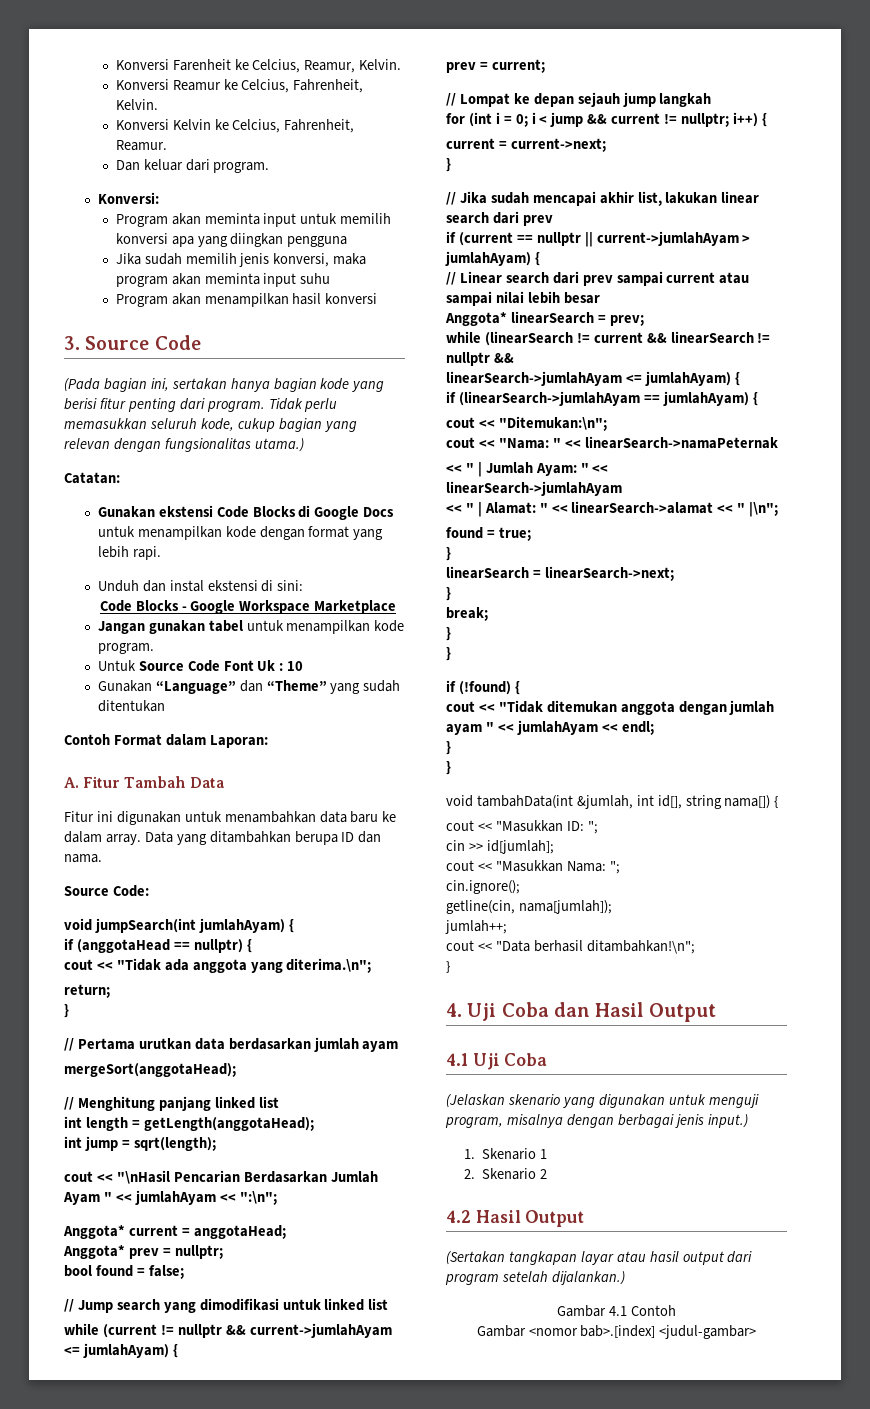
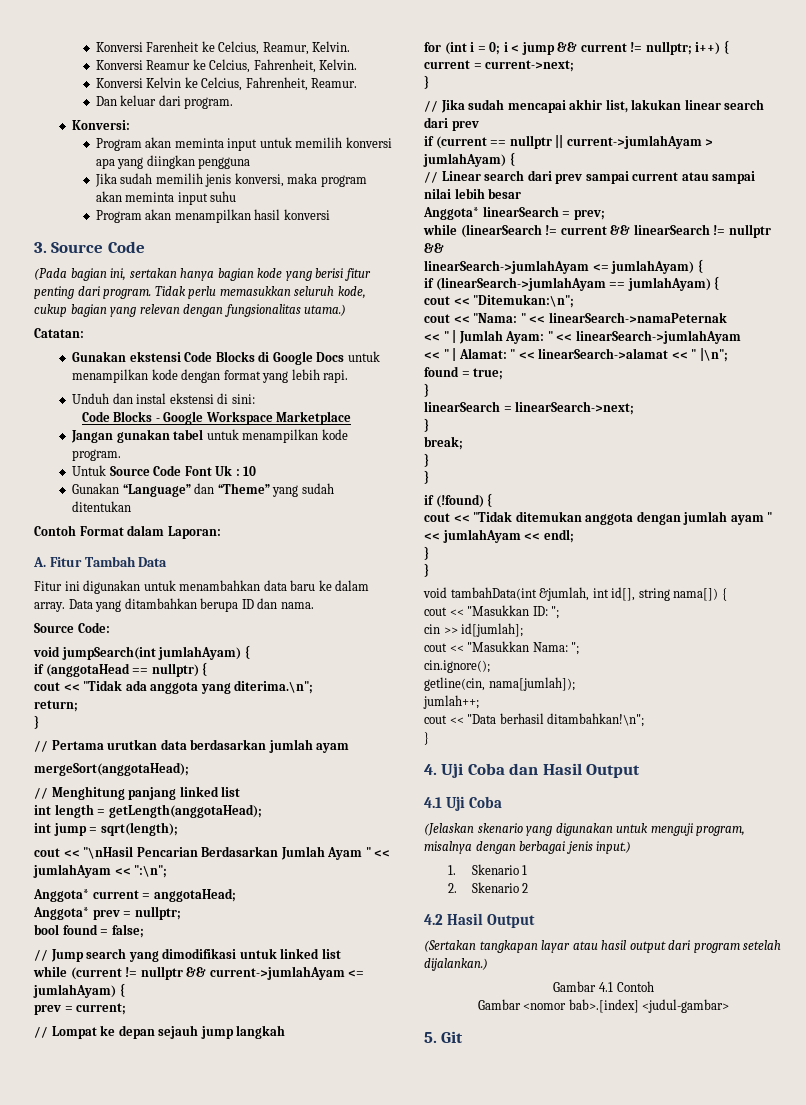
(757, 1332) none -> [424,1031,464,1043] // 5. Git

